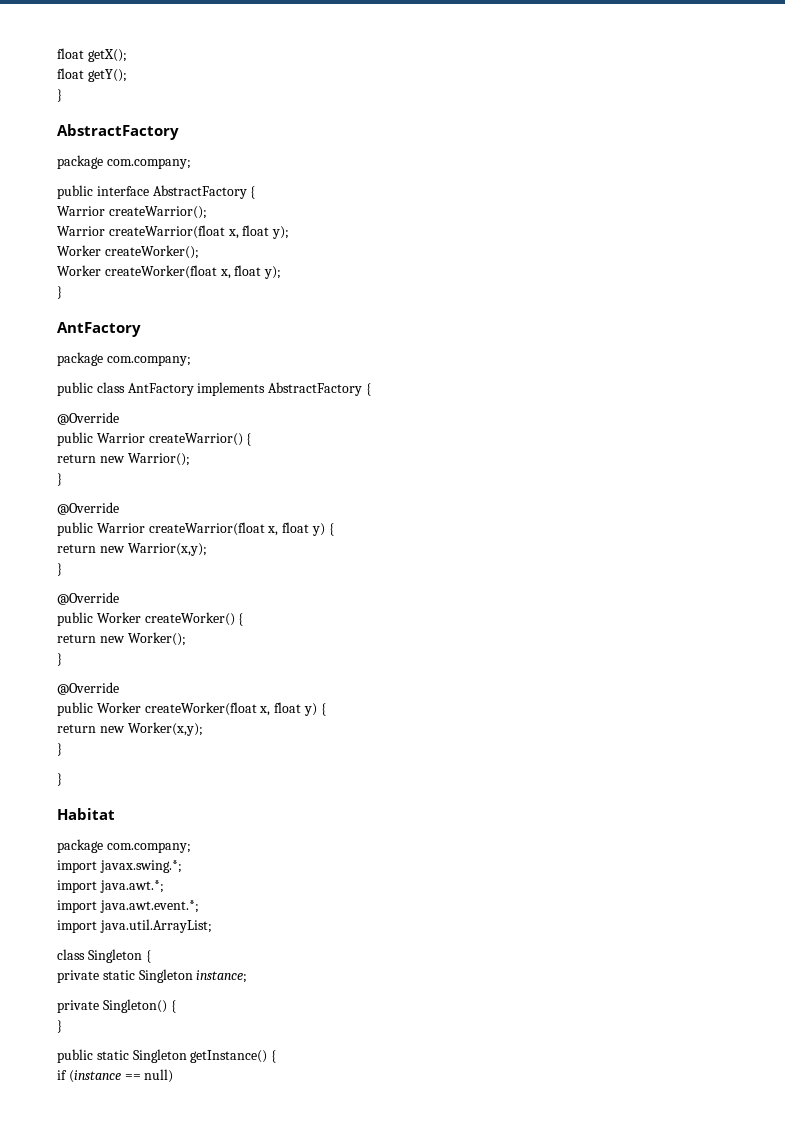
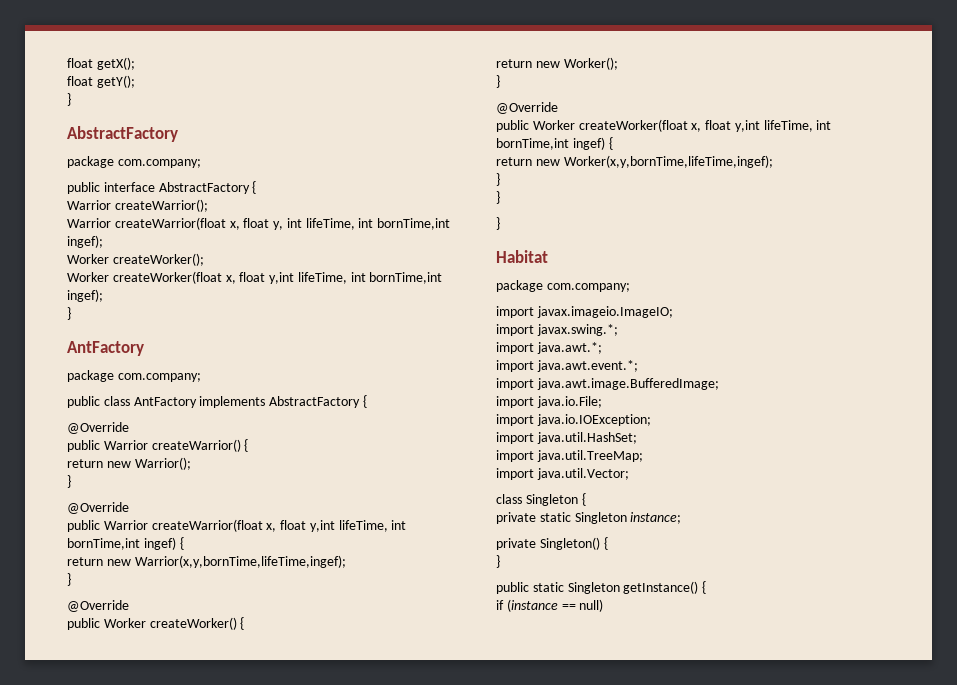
[272,226,290,239] y); -> [273,218,451,230] [67,235,103,248] y, int lifeTime, int bornTime,int ingef);
[264,266,282,279] y); -> [269,272,443,284] [67,289,103,302] y,int lifeTime, int bornTime,int ingef);
[311,523,334,536] [57,543,207,556] y) { // return new Warrior(x,y); -> [309,520,407,532] [67,537,184,550] [67,555,346,568] y,int lifeTime, int bornTime,int ingef) { // return new Warrior(x,y,bornTime,lifeTime,ingef);
[303,703,326,716] [57,722,203,736] y) { // return new Worker(x,y); -> [734,120,832,132] [496,137,613,150] [496,155,773,168] [496,173,500,186] y,int lifeTime, int bornTime,int ingef) { // return new Worker(x,y,bornTime,lifeTime,ingef); // }
(191, 847) none -> [496,306,673,318] // import javax.imageio.ImageIO;
[99,919,212,933] java.util.ArrayList; -> [536,378,719,390] [496,396,602,408] [496,414,651,426] [496,432,637,444] [496,450,643,462] [496,468,629,480] java.awt.image.BufferedImage; // import java.io.File; // import java.io.IOException; // import java.util.HashSet; // import java.util.TreeMap; // import java.util.Vector;

